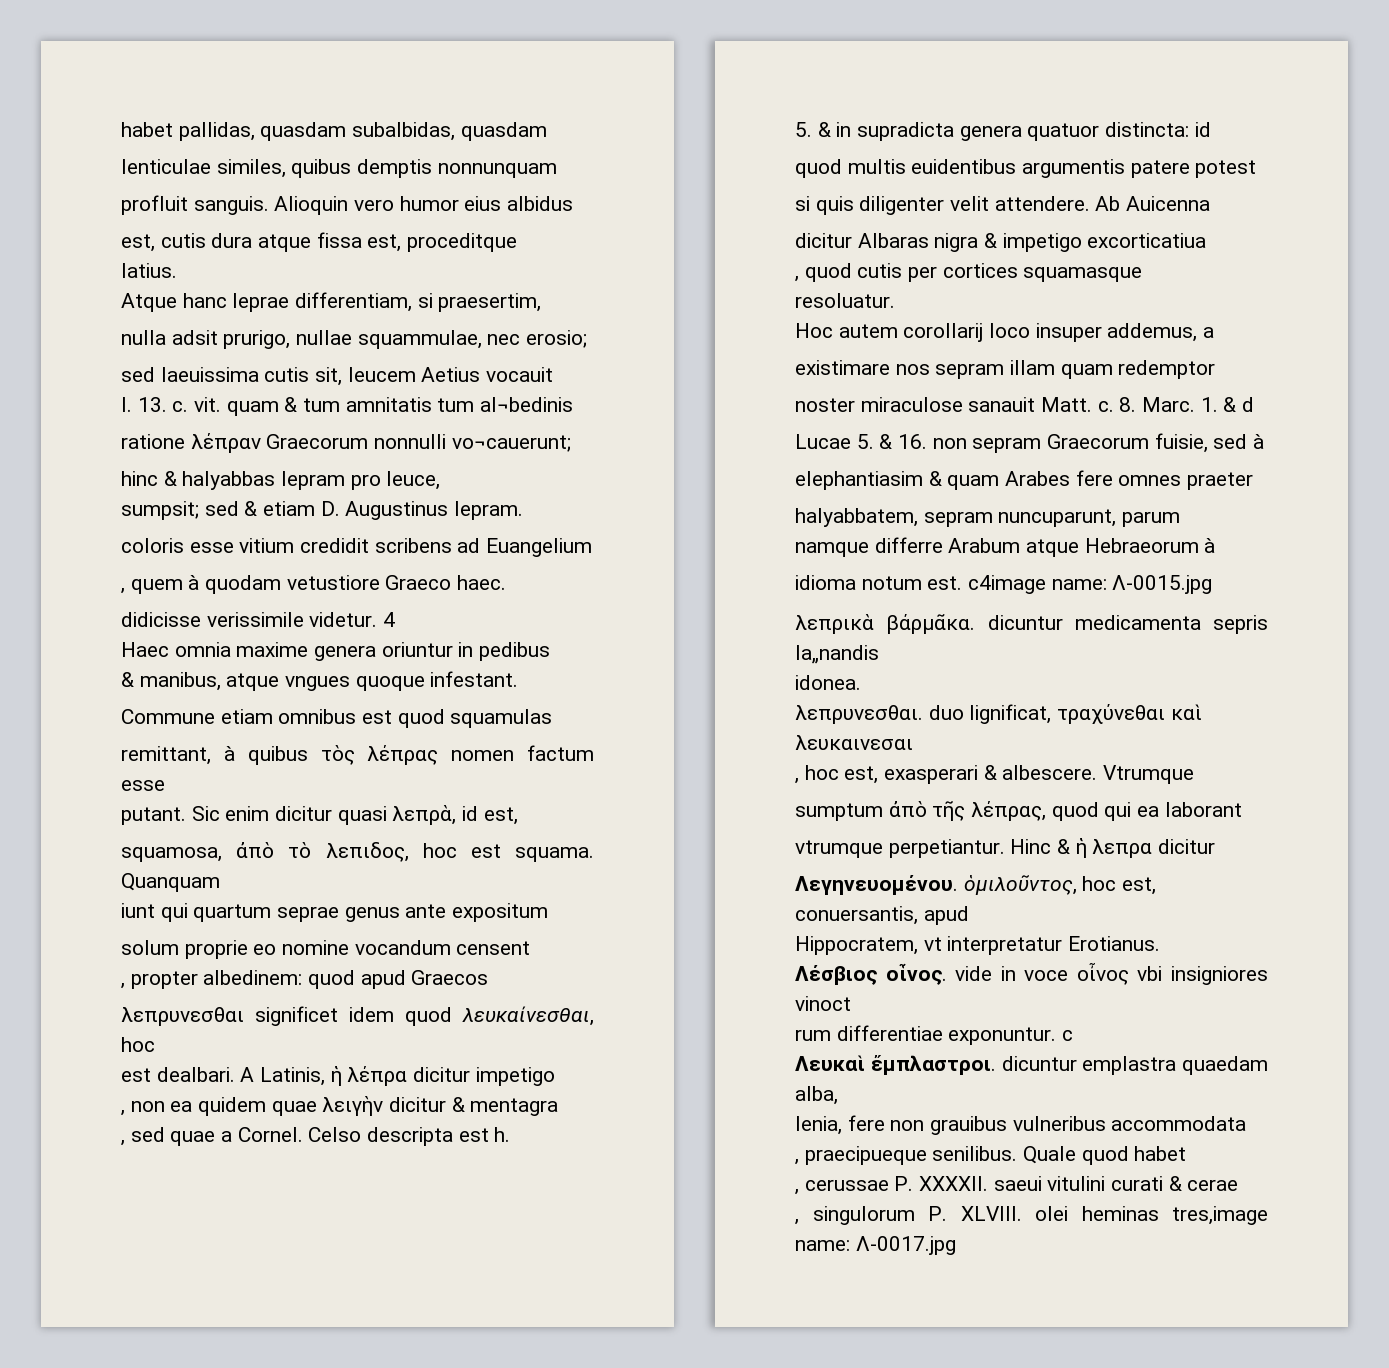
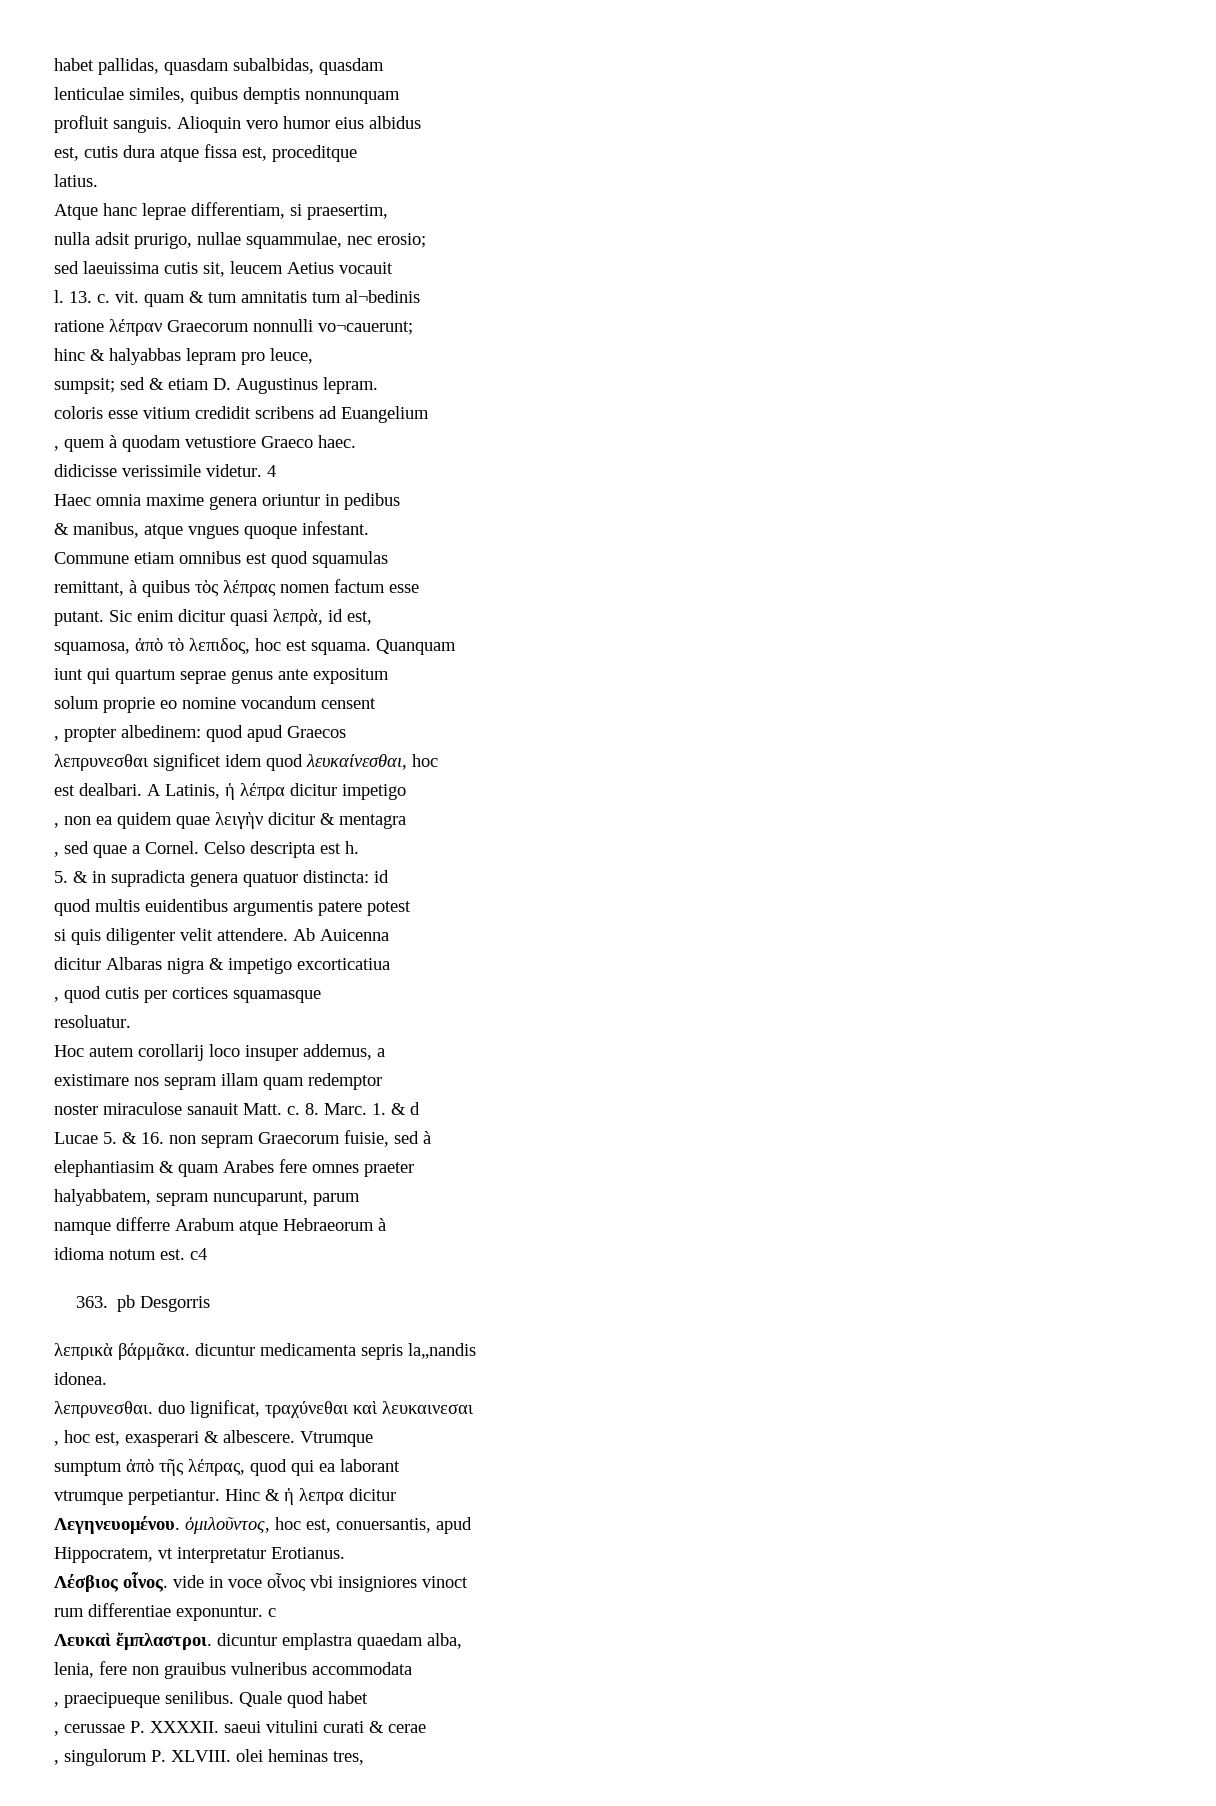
[968,575,1213,594] c4image name: Λ-0015.jpg -> [190,1248,207,1260] [75,1295,210,1312] c4 // 363. pb Desgorris
[1172,1206,1268,1225] [795,1236,956,1255] tres,image name: Λ-0017.jpg -> [333,1751,364,1765] tres,

